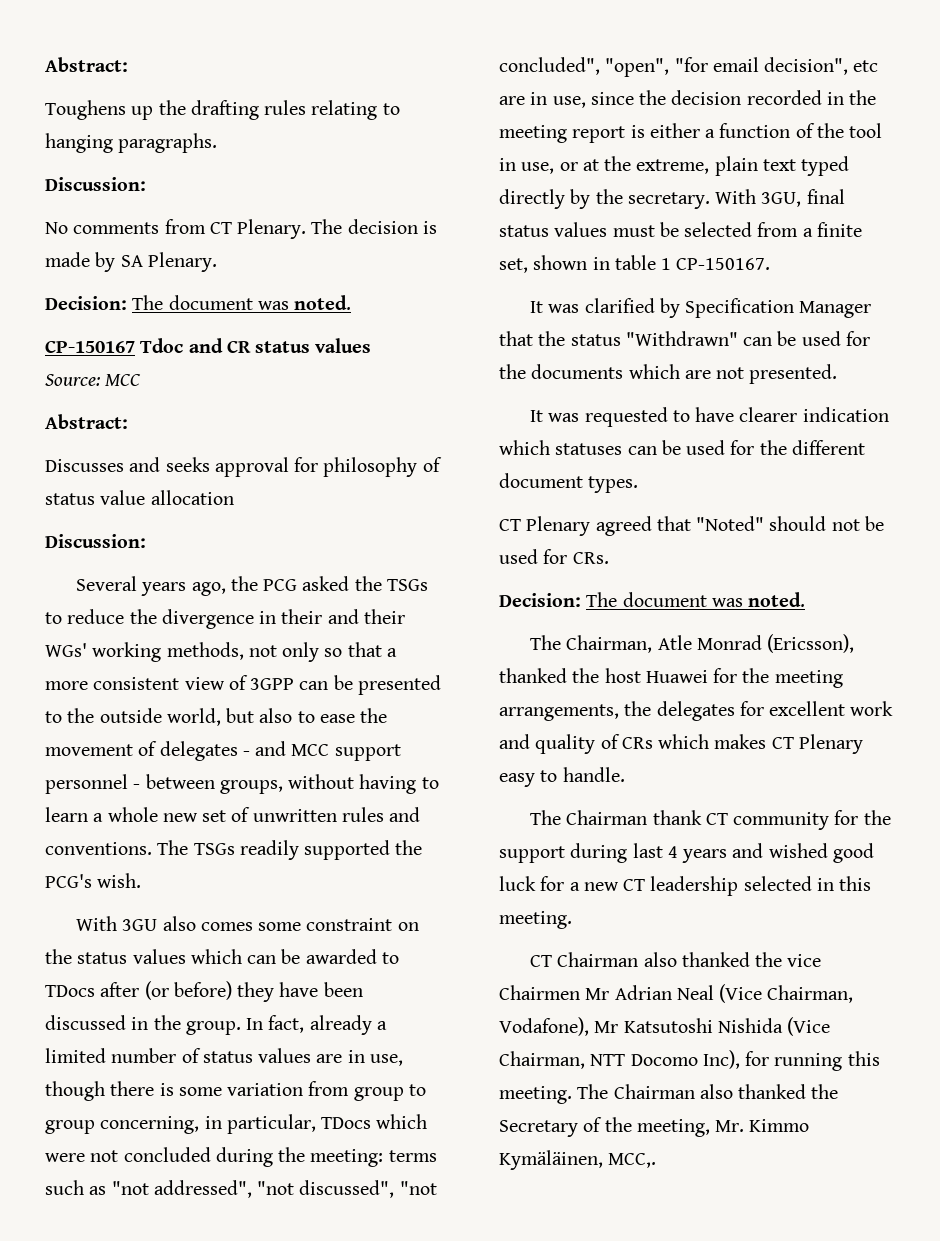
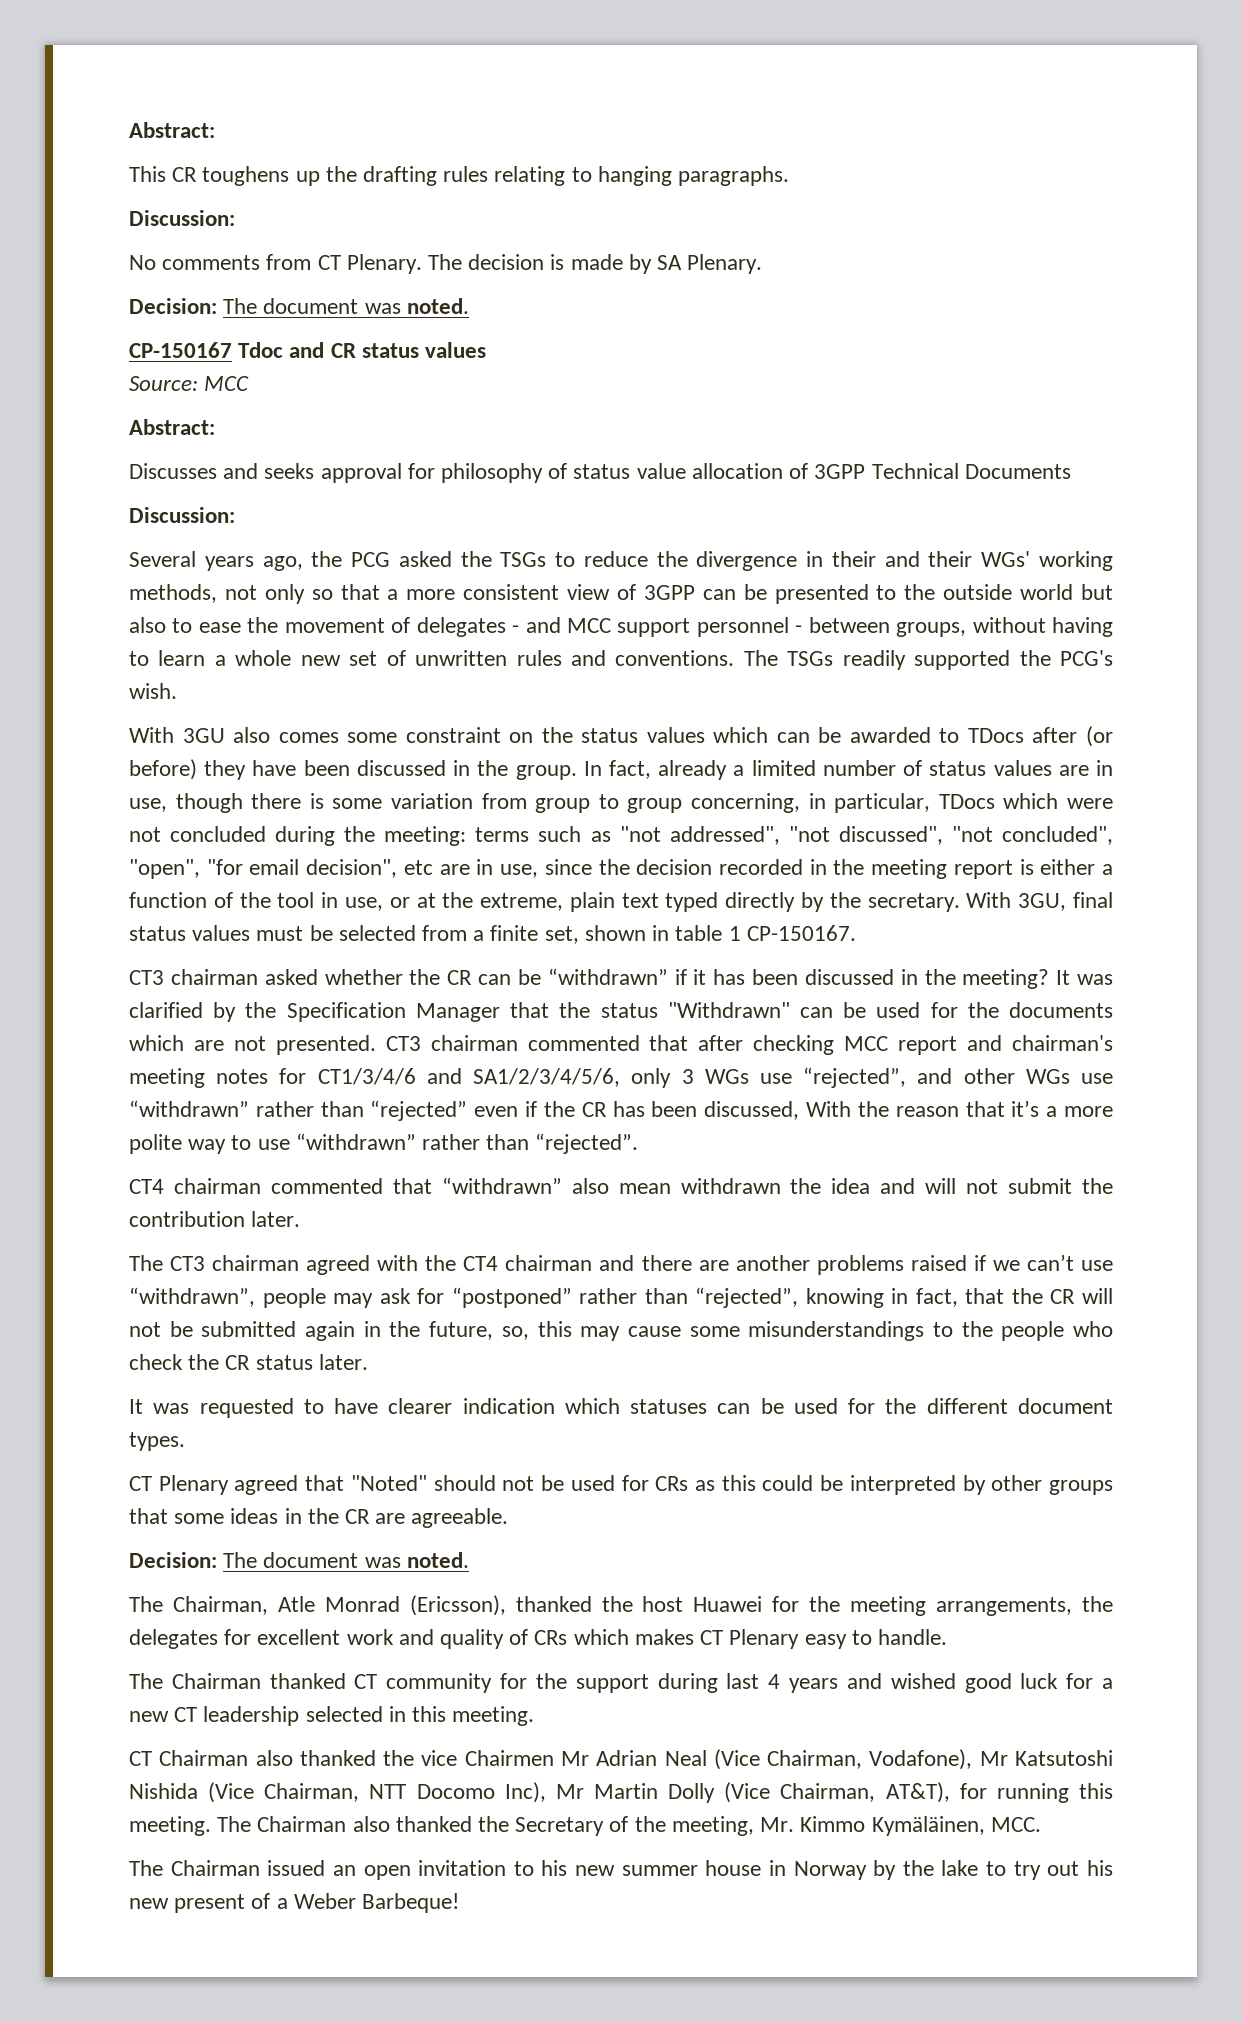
[45,57,128,72] [45,100,126,120] Abstract: // Toughens -> [129,122,215,138] [129,166,290,186] Abstract: // This CR toughens
(234, 497) none -> [789,463,1071,479] of 3GPP Technical Documents
[166,708,221,726] world, -> [1020,584,1074,600] world
(771, 264) none -> [129,968,1050,989] CT3 chairman asked whether the CR can be “withdrawn” if it has been discussed in the meeting?
(680, 308) none -> [245,1002,277,1018] the
(838, 374) none -> [385,1035,1113,1055] [129,1067,1113,1088] [129,1100,1114,1121] [129,1133,639,1154] [129,1177,1114,1194] [129,1211,301,1227] [129,1254,1113,1275] [129,1287,1113,1308] [129,1321,1113,1341] [129,1354,368,1370] CT3 chairman commented that after checking MCC report and chairman's meeting notes for CT1/3/4/6 and SA1/2/3/4/5/6, only 3 WGs use “rejected”, and other WGs use “withdrawn” rather than “rejected” even if the CR has been discussed, With the reason that it’s a more polite way to use “withdrawn” rather than “rejected”. // CT4 chairman commented that “withdrawn” also mean withdrawn the idea and will not submit the contribution later. // The CT3 chairman agreed with the CT4 chairman and there are another problems raised if we can’t use “withdrawn”, people may ask for “postponed” rather than “rejected”, knowing in fact, that the CR will not be submitted again in the future, so, this may cause some misunderstandings to the people who check the CR status later.
[572,552,609,564] CRs. -> [655,1475,1113,1495] [129,1508,509,1528] CRs as this could be interpreted by other groups that some ideas in the CR are agreeable.
[652,810,702,825] thank -> [269,1673,346,1689] thanked
(740, 1059) none -> [555,1782,950,1803] Mr Martin Dolly (Vice Chairman, AT&T),
[608,1153,657,1168] MCC,. -> [990,1817,1041,1832] [129,1860,1114,1880] [129,1893,460,1913] MCC. // The Chairman issued an open invitation to his new summer house in Norway by the lake to try out his new present of a Weber Barbeque!

